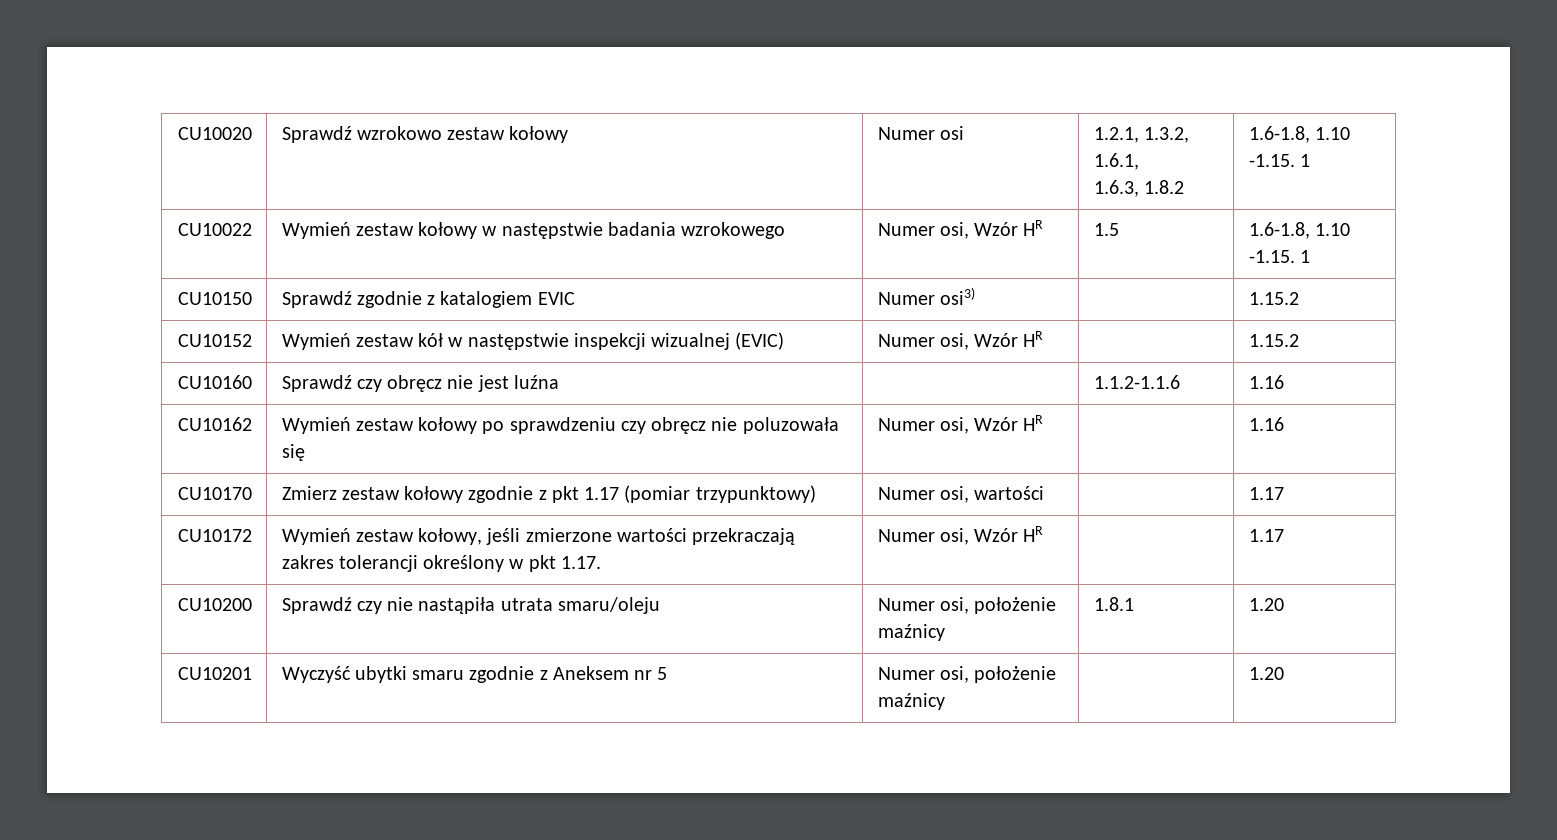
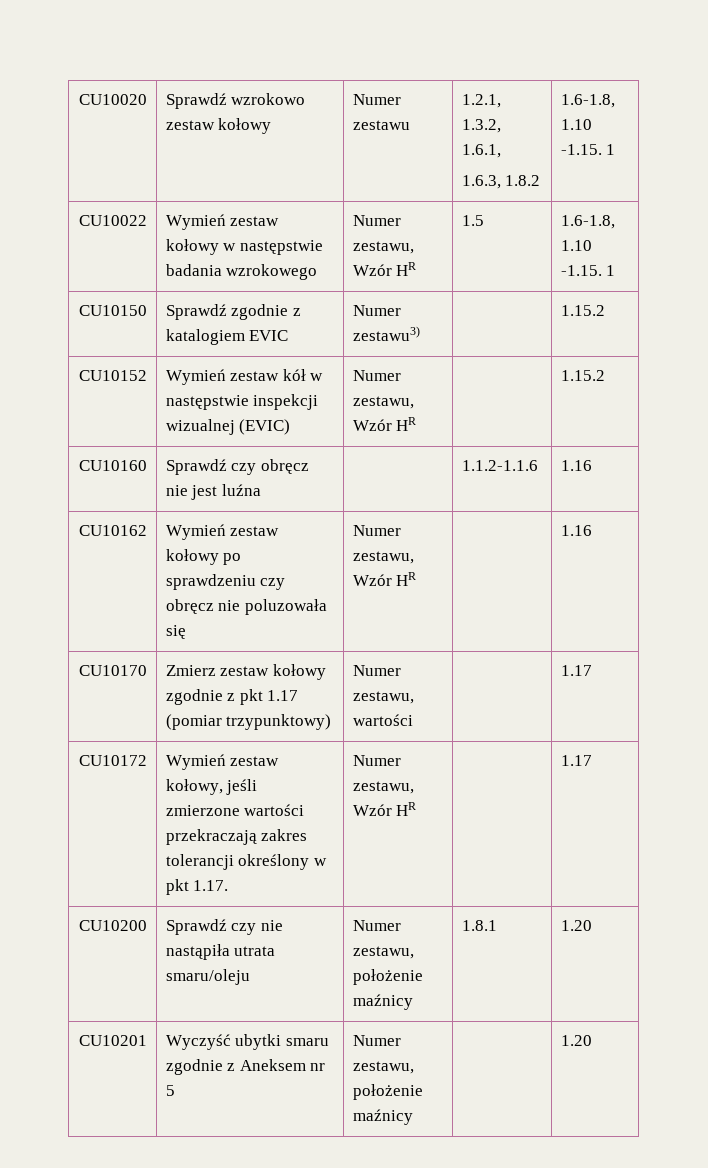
[939,126,964,140] osi -> [352,120,410,130] zestawu
[939,222,969,239] osi, -> [352,241,414,254] zestawu,
[939,287,975,305] osi3) -> [352,326,420,341] zestawu3)
[939,333,969,350] osi, -> [352,396,414,409] zestawu,
[939,417,969,434] osi, -> [352,551,414,564] zestawu,
[939,486,969,503] osi, -> [352,691,414,704] zestawu,
[939,528,969,545] osi, -> [352,781,414,794] zestawu,
[939,597,969,614] osi, -> [352,946,414,959] zestawu,
[939,666,969,683] osi, -> [352,1061,414,1074] zestawu,

